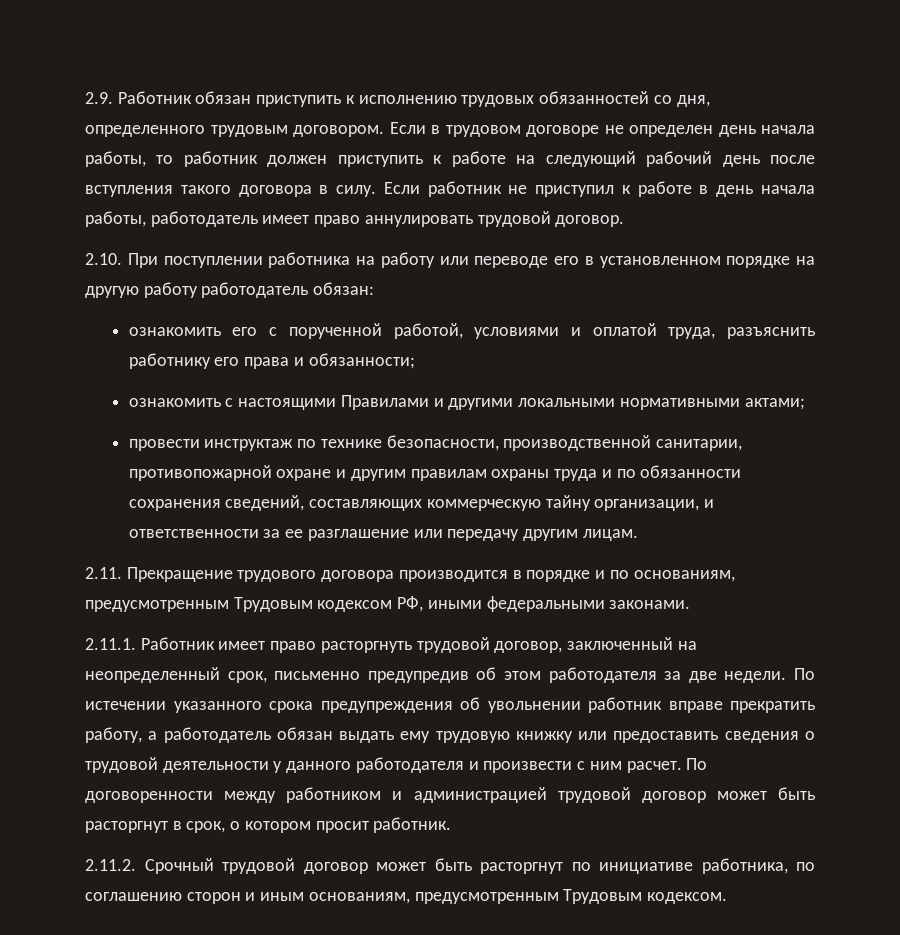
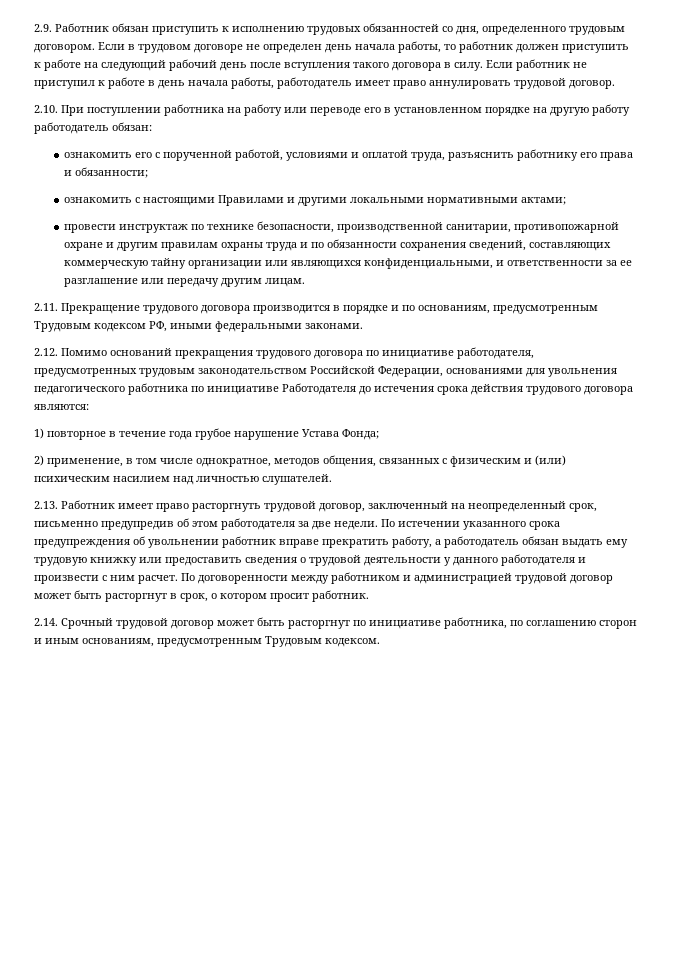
[594,499,700,511] организации, -> [188,258,494,269] организации или являющихся конфиденциальными,
[85,638,136,650] 2.11.1. -> [34,347,534,359] [34,366,617,377] [34,383,633,395] [34,404,89,410] [34,428,379,440] [34,455,566,467] [34,474,332,485] [34,501,58,509] 2.12. Помимо оснований прекращения трудового договора по инициативе работодателя, предусмотренных трудовым законодательством Российской Федерации, основаниями для увольнения педагогического работника по инициативе Работодателя до истечения срока действия трудового договора являются: // 1) повторное в течение года грубое нарушение Устава Фонда; // 2) применение, в том числе однократное, методов общения, связанных с физическим и (или) психическим насилием над личностью слушателей. // 2.13.
[85,859,136,871] 2.11.2. -> [34,618,58,626] 2.14.

